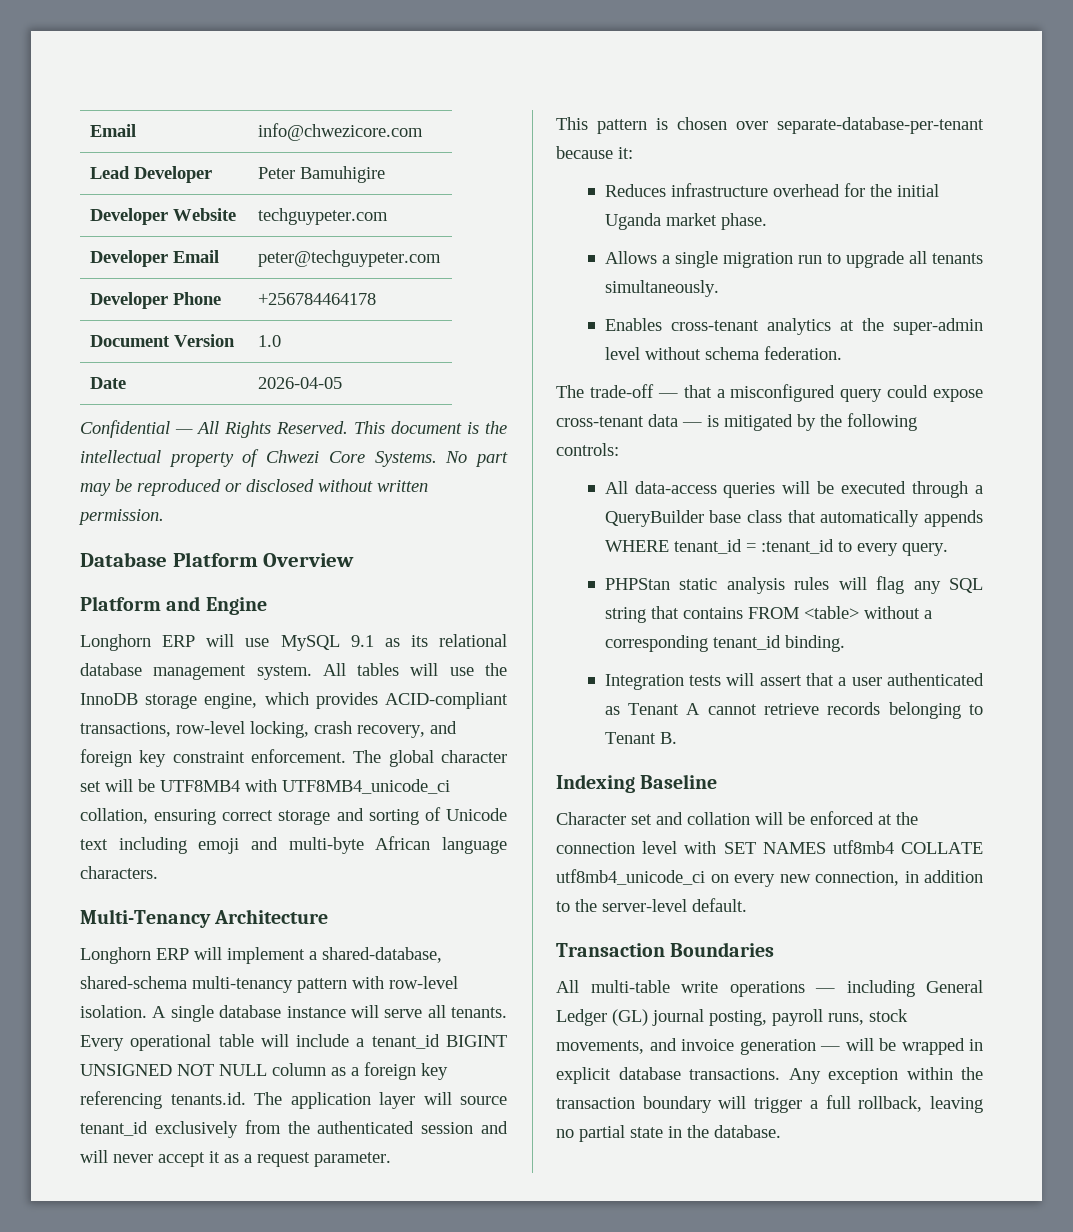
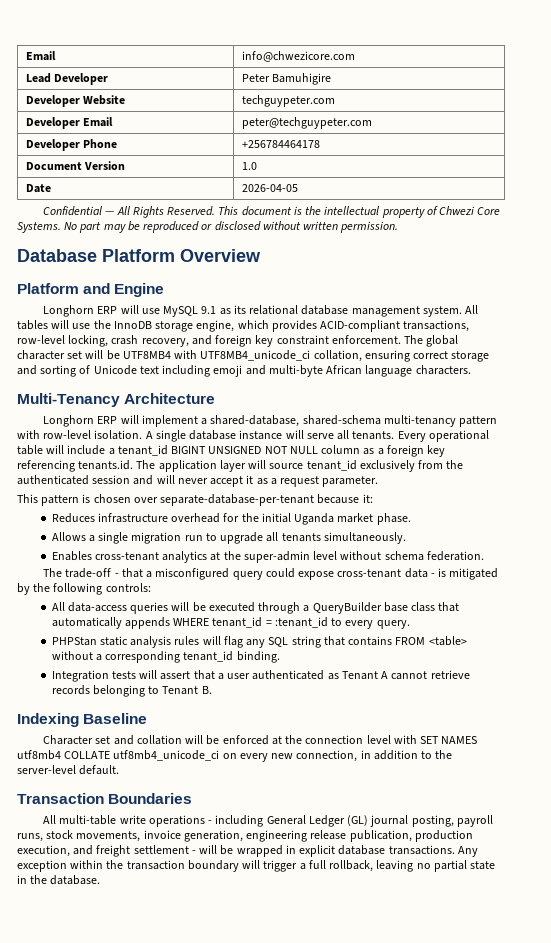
[657,393,678,398] — -> [114,573,119,577] -
[682,422,702,427] — -> [430,573,435,577] -
[815,988,835,993] — -> [208,820,213,824] -
[649,1038,840,1055] and invoice generation — -> [143,830,473,842] [17,845,196,857] invoice generation, engineering release publication, production execution, and freight settlement -

